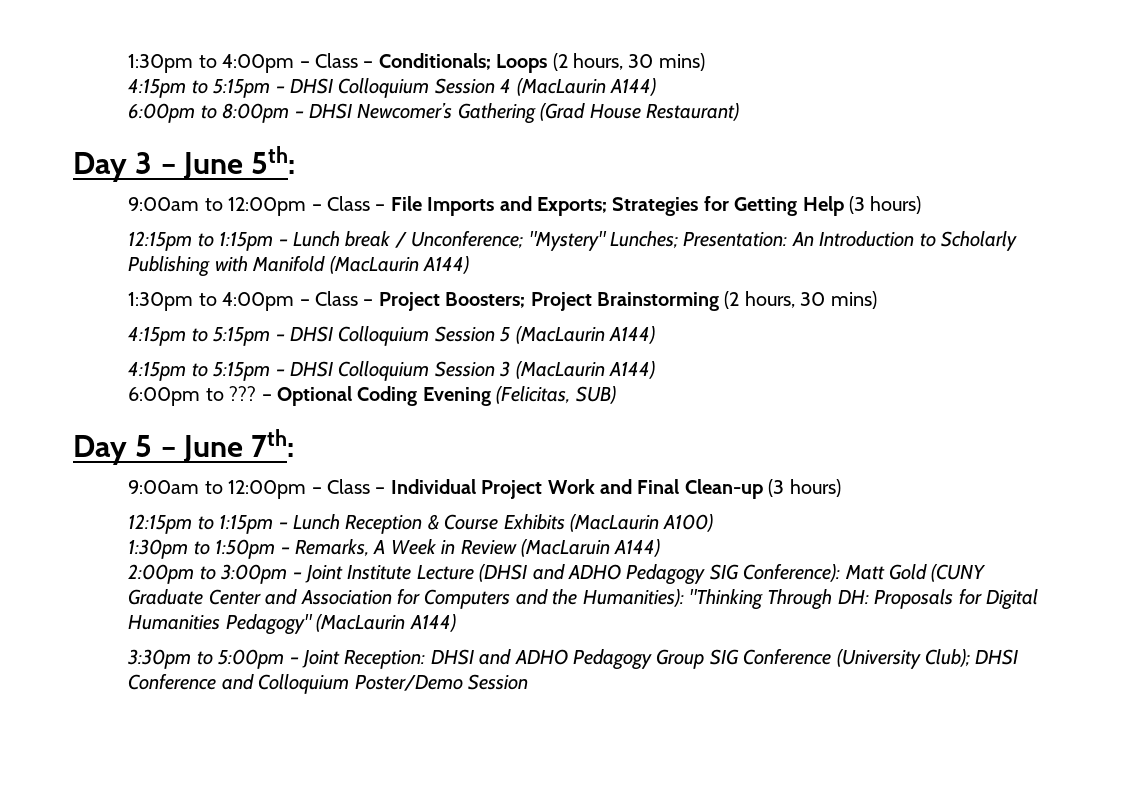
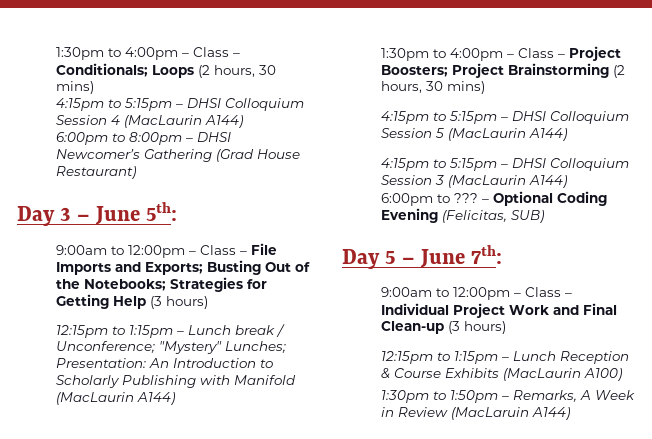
(607, 206) none -> [206,260,310,275] [55,279,166,291] Busting Out of the Notebooks;
[128,564,987,585] [128,589,1038,610] [128,614,456,635] [127,649,1019,670] [128,674,528,694] // 2:00pm to 3:00pm – Joint Institute Lecture (DHSI and ADHO Pedagogy SIG Conference): Matt Gold (CUNY Graduate Center and Association for Computers and the Humanities): "Thinking Through DH: Proposals for Digital Humanities Pedagogy" (MacLaurin A144) // 3:30pm to 5:00pm – Joint Reception: DHSI and ADHO Pedagogy Group SIG Conference (University Club); DHSI Conference and Colloquium Poster/Demo Session -> (570, 413) none

